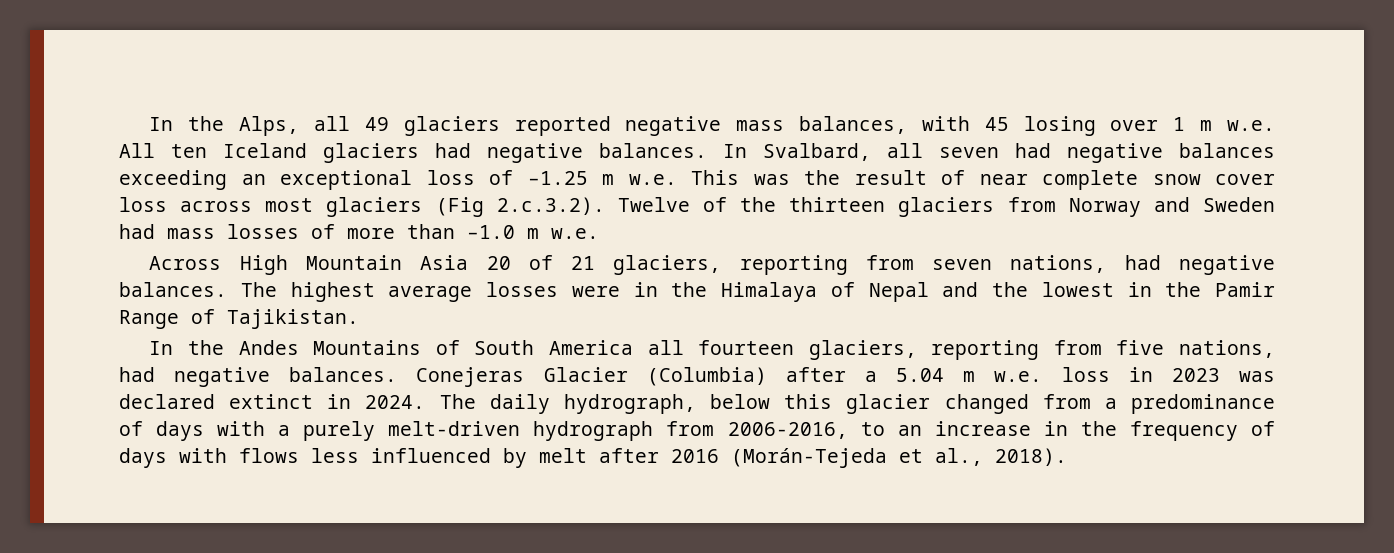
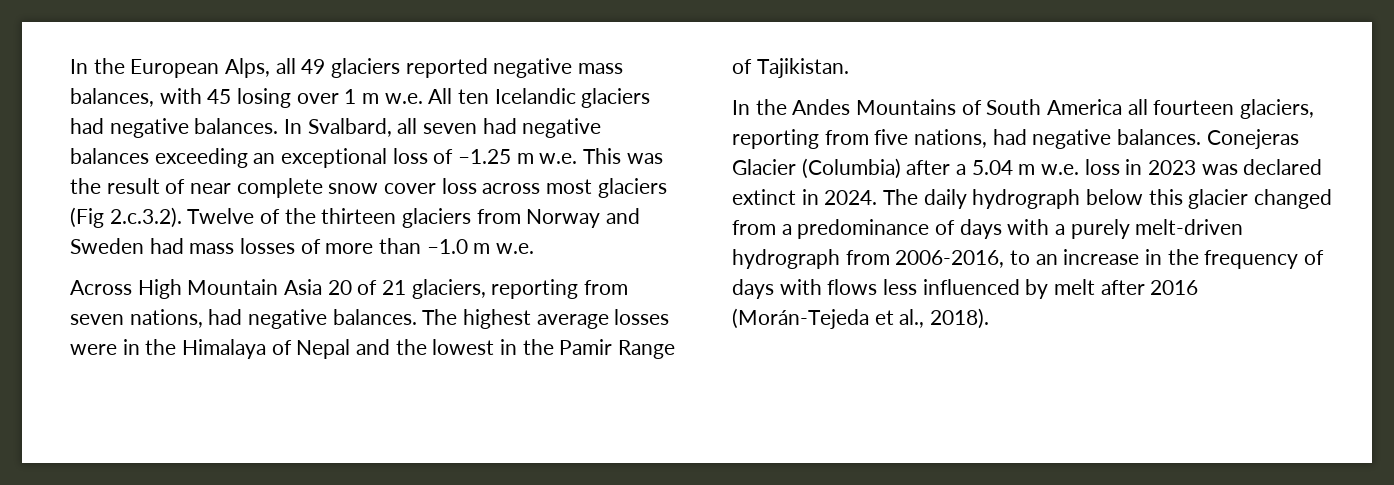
[149,116,225,131] In the -> [70,58,220,78] In the European
[223,143,307,158] Iceland -> [494,88,576,104] Icelandic
[563,394,696,414] hydrograph, -> [972,189,1081,209] hydrograph

